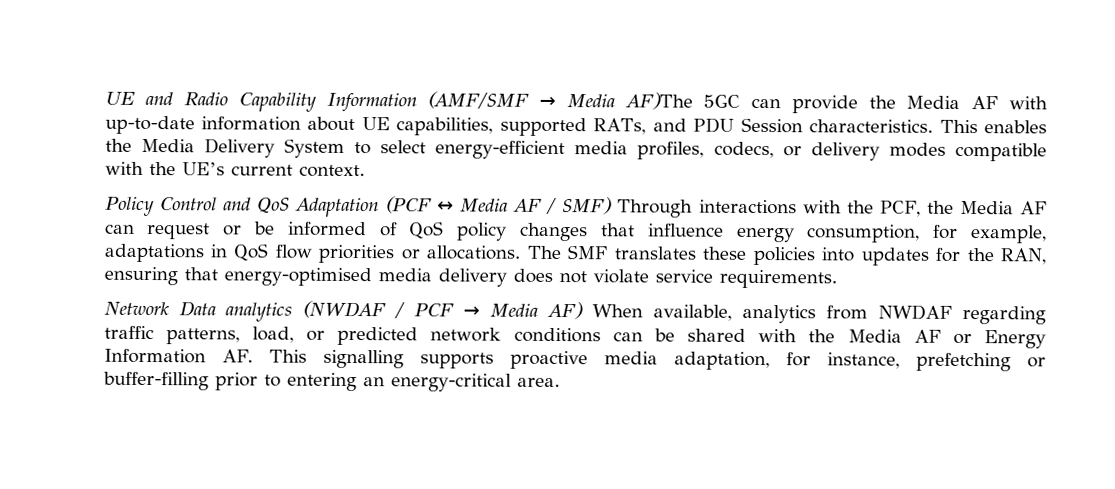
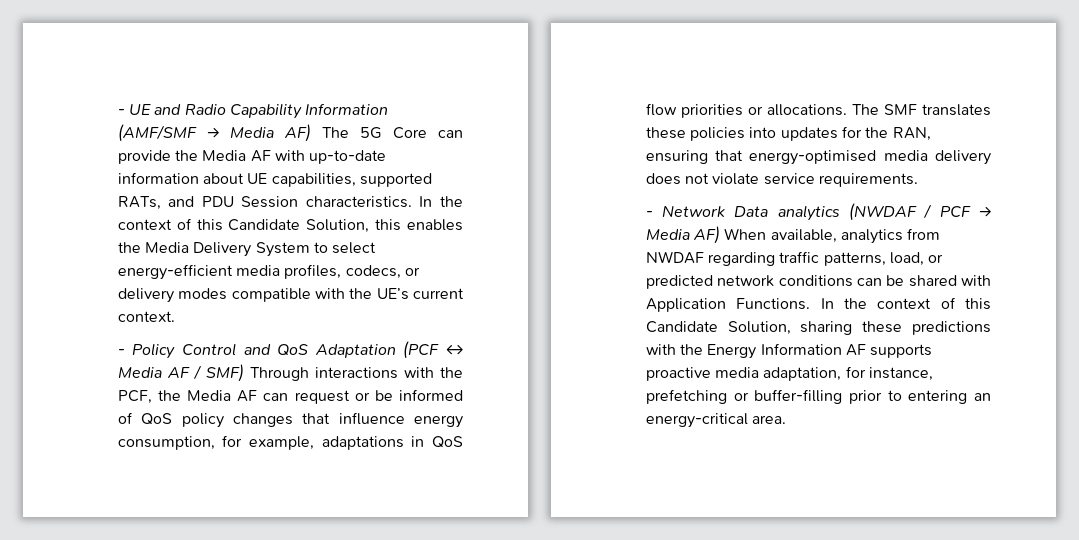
(104, 98) none -> [117,109,125,115] -
[624,92,741,110] AF)The 5GC -> [283,124,427,142] AF) The 5G Core
[939,119,978,134] This -> [419,196,463,207] [117,218,402,233] In the context of this Candidate Solution, this
(365, 171) none -> [117,349,125,355] -
(837, 279) none -> [645,211,653,217] -
[808,329,1047,349] [103,348,405,369] the Media AF or Energy Information AF. This signalling -> [645,297,991,312] [645,321,991,335] [645,343,867,359] Application Functions. In the context of this Candidate Solution, sharing these predictions with the Energy Information AF

